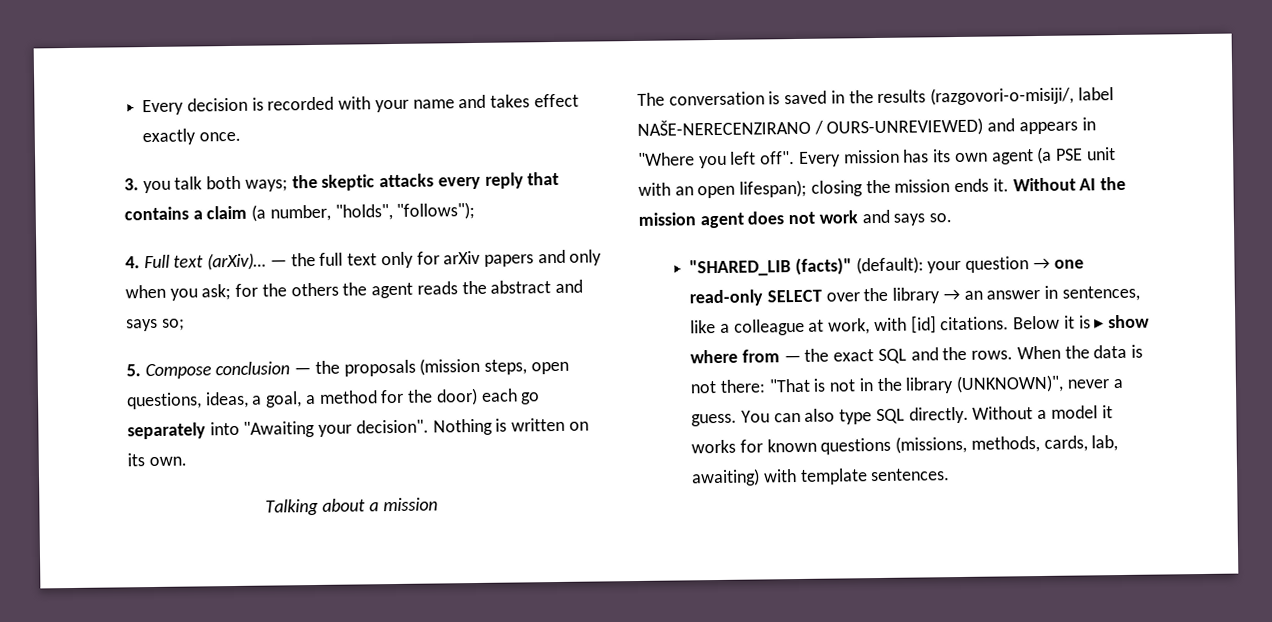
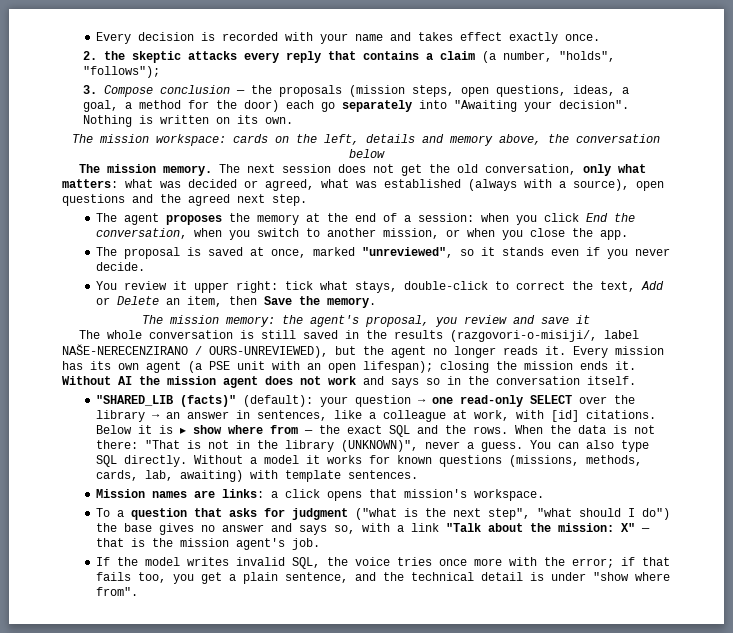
[124,175,288,194] 3. you talk both ways; -> [82,51,97,60] 2.
[125,249,603,271] [125,279,583,301] [126,318,185,332] [126,364,142,377] 4. Full text (arXiv)… — the full text only for arXiv papers and only when you ask; for the others the agent reads the abstract and says so; // 5. -> [82,85,97,94] 3.
[265,497,438,516] [637,92,665,106] Talking about a mission // The -> [72,134,660,146] [348,149,385,158] [78,164,646,176] [62,179,664,191] [62,194,307,206] [95,213,635,225] [95,228,628,240] [95,247,670,259] [95,262,145,271] [95,281,664,293] [95,296,376,308] [142,315,590,327] [78,330,142,339] The mission workspace: cards on the left, details and memory above, the conversation below // The mission memory. The next session does not get the old conversation, only what matters: what was decided or agreed, what was established (always with a source), open questions and the agreed next step. // The agent proposes the memory at the end of a session: when you click End the conversation, when you switch to another mission, or when you close the app. // The proposal is saved at once, marked "unreviewed", so it stands even if you never decide. // You review it upper right: tick what stays, double-click to correct the text, Add or Delete an item, then Save the memory. // The mission memory: the agent's proposal, you review and save it // The whole
(781, 98) none -> [260,330,296,339] still
[826,117,1096,137] [638,151,796,169] OURS-UNREVIEWED) and appears in "Where you left off". -> [209,346,566,358] OURS-UNREVIEWED), but the agent no longer reads it.
[929,213,953,223] so. -> [426,376,636,385] so in the conversation itself.
(951, 475) none -> [95,489,544,501] [95,508,670,520] [95,523,650,535] [95,538,320,550] [95,557,670,569] [95,572,670,584] [95,587,138,596] // Mission names are links: a click opens that mission's workspace. // To a question that asks for judgment ("what is the next step", "what should I do") the base gives no answer and says so, with a link "Talk about the mission: X" — that is the mission agent's job. // If the model writes invalid SQL, the voice tries once more with the error; if that fails too, you get a plain sentence, and the technical detail is under "show where from".

